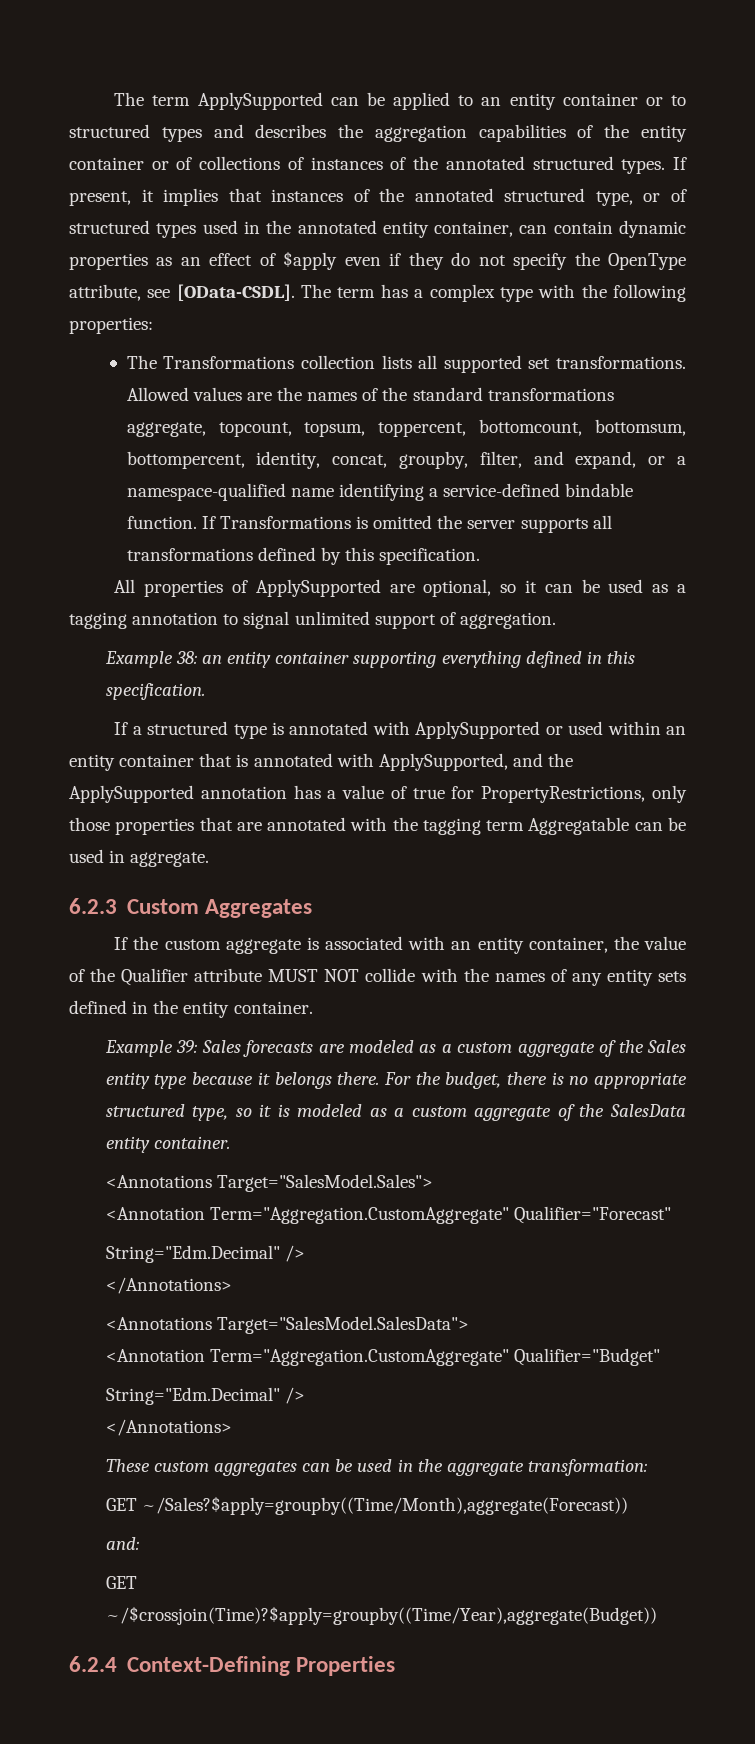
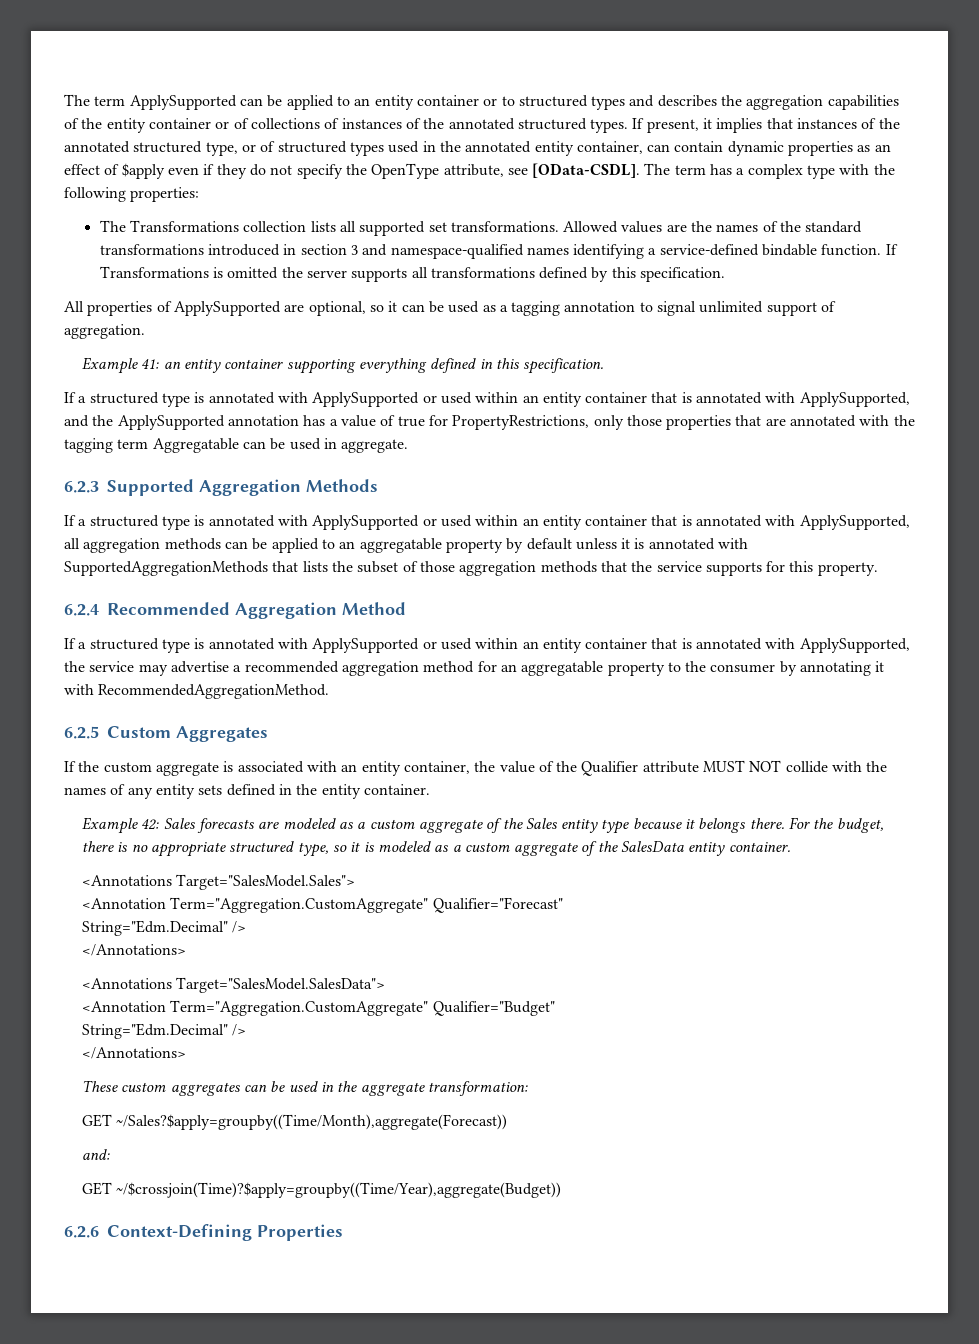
[126,419,686,437] [126,451,686,469] [126,483,334,501] aggregate, topcount, topsum, toppercent, bottomcount, bottomsum, bottompercent, identity, concat, groupby, filter, and expand, or a namespace-qualified name -> [207,244,569,259] introduced in section 3 and namespace-qualified names
[175,651,197,664] 38: -> [141,359,160,369] 41:
(117, 906) none -> [107,479,378,496] [64,515,910,530] [64,538,749,553] [64,561,878,576] [64,602,406,619] [64,638,910,653] [64,661,885,676] [64,684,330,699] [64,726,99,739] Supported Aggregation Methods // If a structured type is annotated with ApplySupported or used within an entity container that is annotated with ApplySupported, all aggregation methods can be applied to an aggregatable property by default unless it is annotated with SupportedAggregationMethods that lists the subset of those aggregation methods that the service supports for this property. // 6.2.4 Recommended Aggregation Method // If a structured type is annotated with ApplySupported or used within an entity container that is annotated with ApplySupported, the service may advertise a recommended aggregation method for an aggregatable property to the consumer by annotating it with RecommendedAggregationMethod. // 6.2.5
[176,1040,198,1053] 39: -> [141,819,160,830] 42:
[69,1656,117,1672] 6.2.4 -> [64,1226,99,1238] 6.2.6

